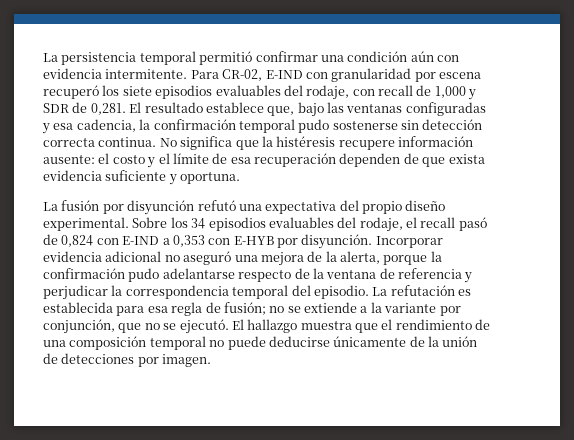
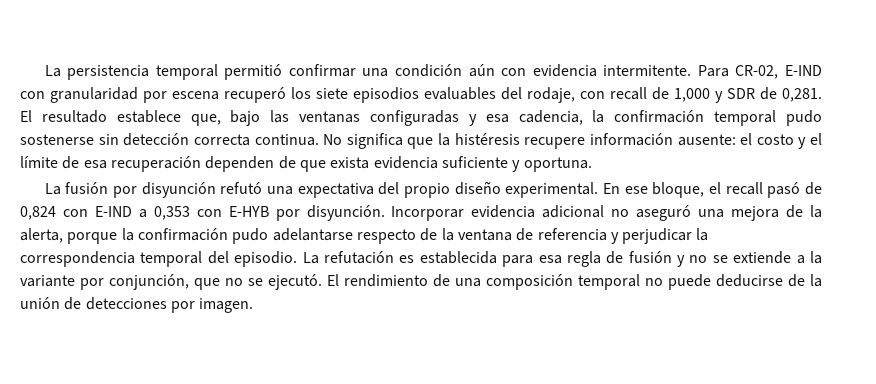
[132,217,403,232] Sobre los 34 episodios evaluables del rodaje, -> [602,182,705,198] En ese bloque,
[223,302,266,315] fusión; -> [628,251,686,267] fusión y
[247,319,393,333] hallazgo muestra que el -> (339, 280) none
[333,336,407,347] únicamente -> (783, 280) none

